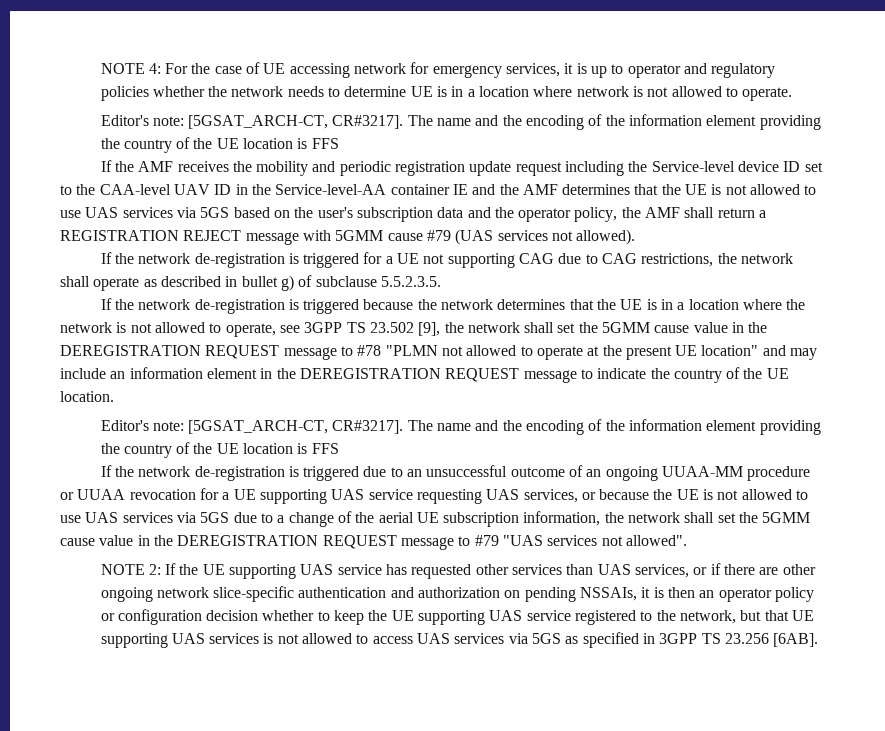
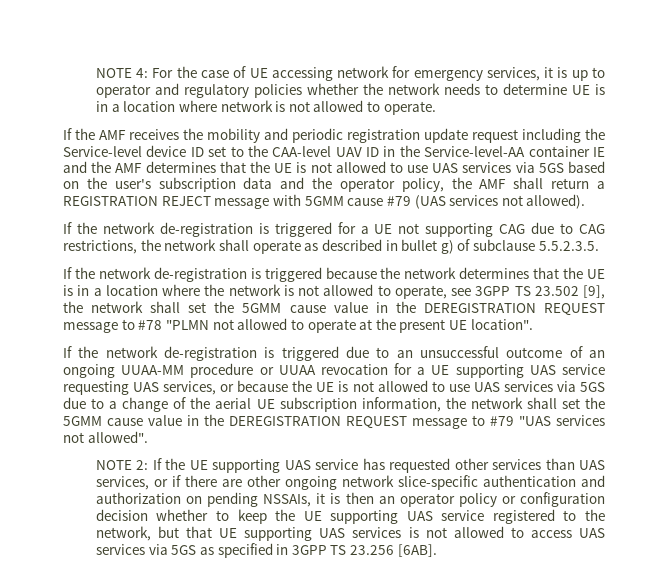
[100,114,821,130] [100,137,339,153] // Editor's note: [5GSAT_ARCH-CT, CR#3217]. The name and the encoding of the information element providing the country of the UE location is FFS -> (436, 108) none
[701,345,818,360] [60,367,789,383] [60,391,114,402] [100,419,821,435] [100,442,339,458] location" and may include an information element in the DEREGISTRATION REQUEST message to indicate the country of the UE location. // Editor's note: [5GSAT_ARCH-CT, CR#3217]. The name and the encoding of the information element providing the country of the UE location is FFS -> [470,319,533,330] location".

